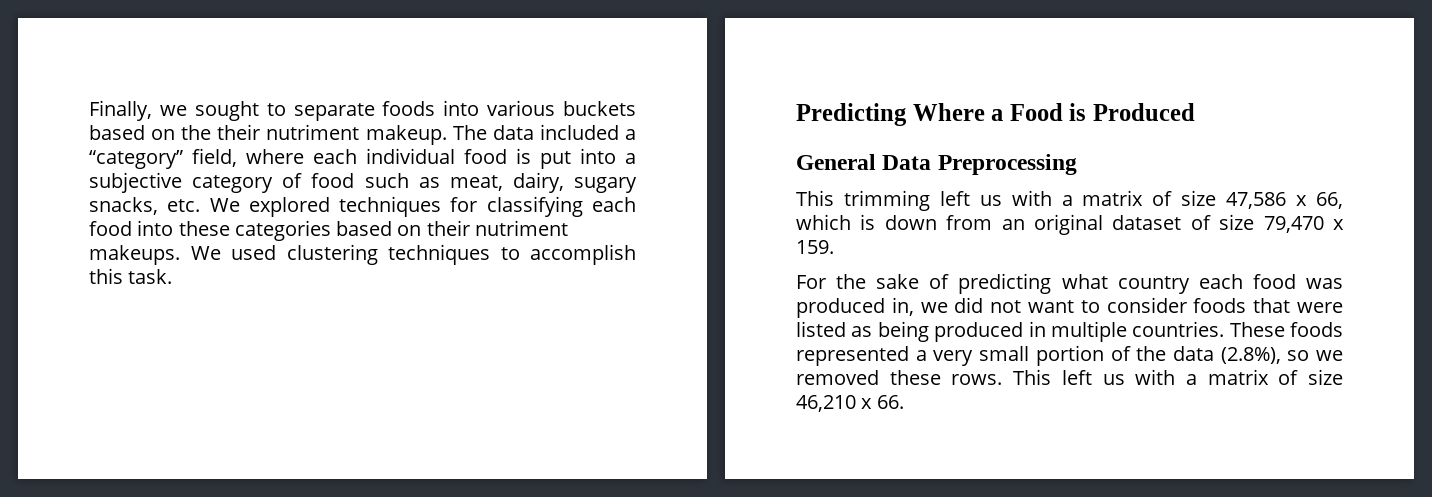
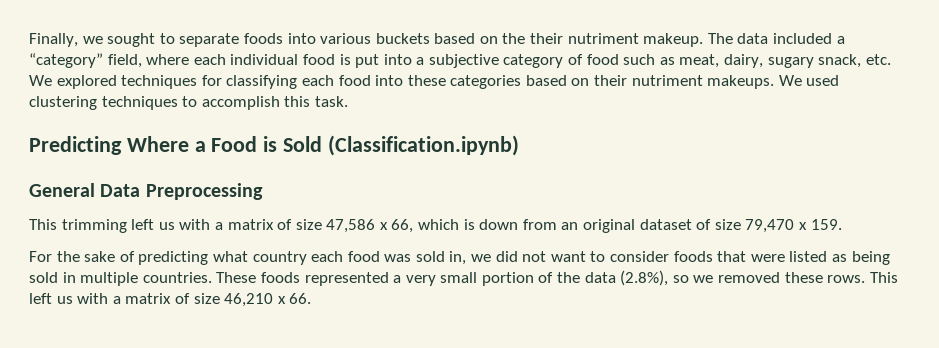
[89,197,158,215] snacks, -> [818,54,862,68] snack,
[1093,103,1196,121] Produced -> [283,135,519,156] Sold (Classification.ipynb)
[796,298,885,318] produced -> [415,251,445,262] sold
[934,322,1024,342] produced -> [29,272,58,283] sold

